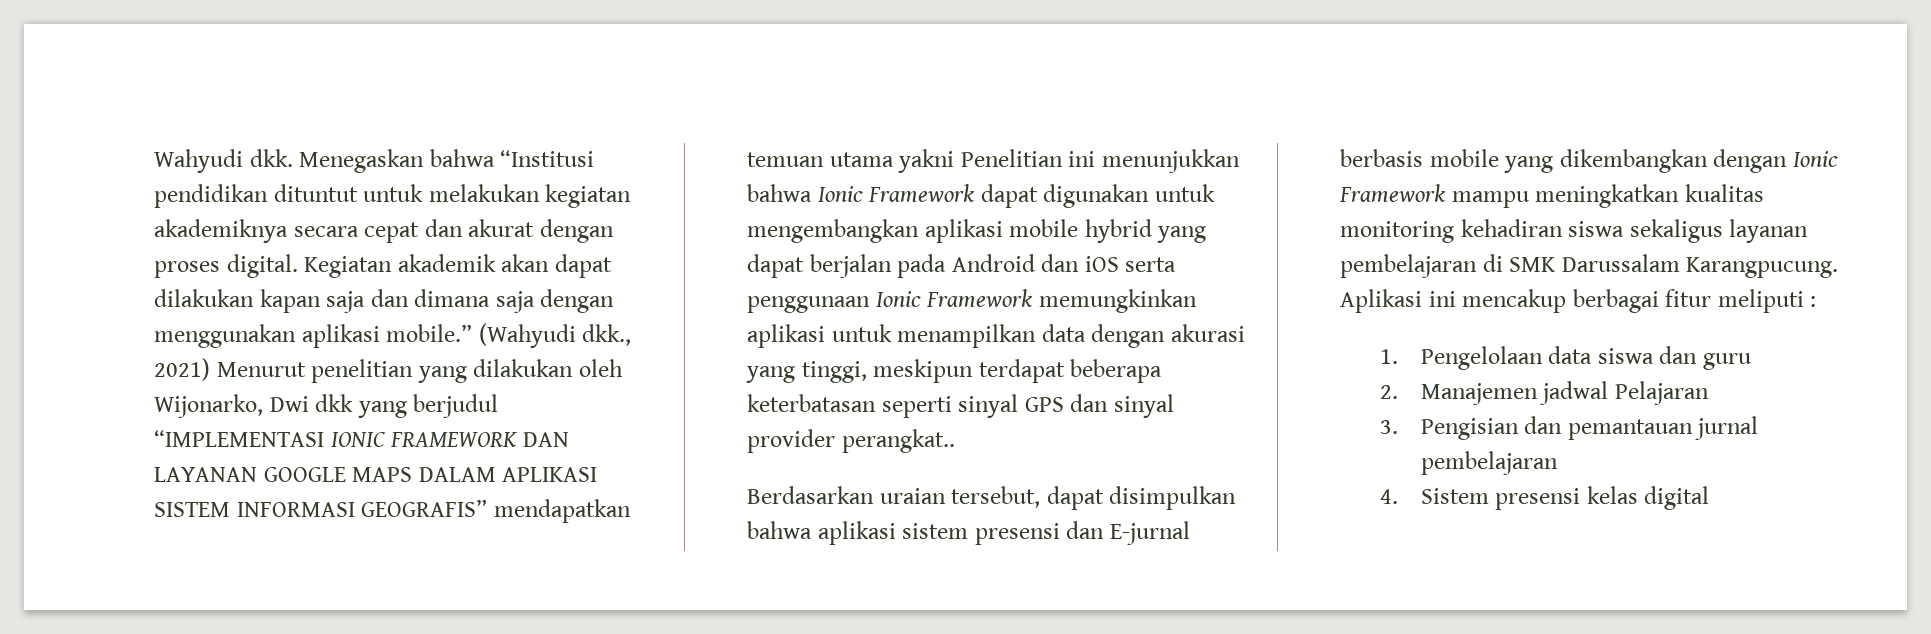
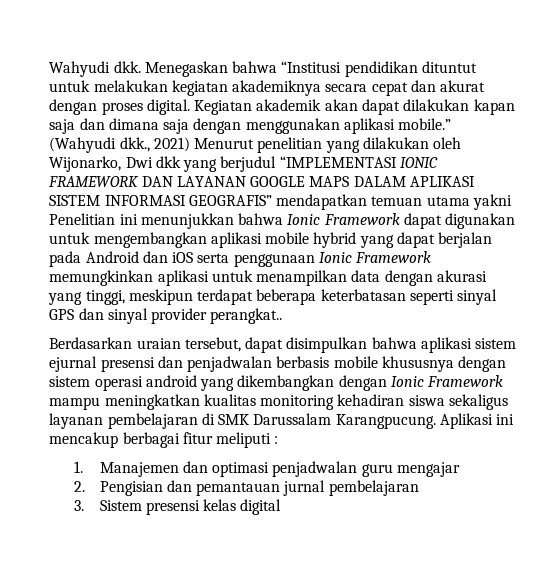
(969, 531) none -> [49,356,98,372] ejurnal
[1109,521,1190,545] E-jurnal -> [187,356,273,372] penjadwalan
(1499, 158) none -> [382,356,507,372] [49,375,197,391] khususnya dengan sistem operasi android
[1420,346,1751,370] [1380,381,1709,405] [1380,420,1399,434] Pengelolaan data siswa dan guru // 2. Manajemen jadwal Pelajaran // 3. -> [99,461,461,477] [74,481,86,492] Manajemen dan optimasi penjadwalan guru mengajar // 2.
[1380,489,1399,504] 4. -> [74,500,85,511] 3.

